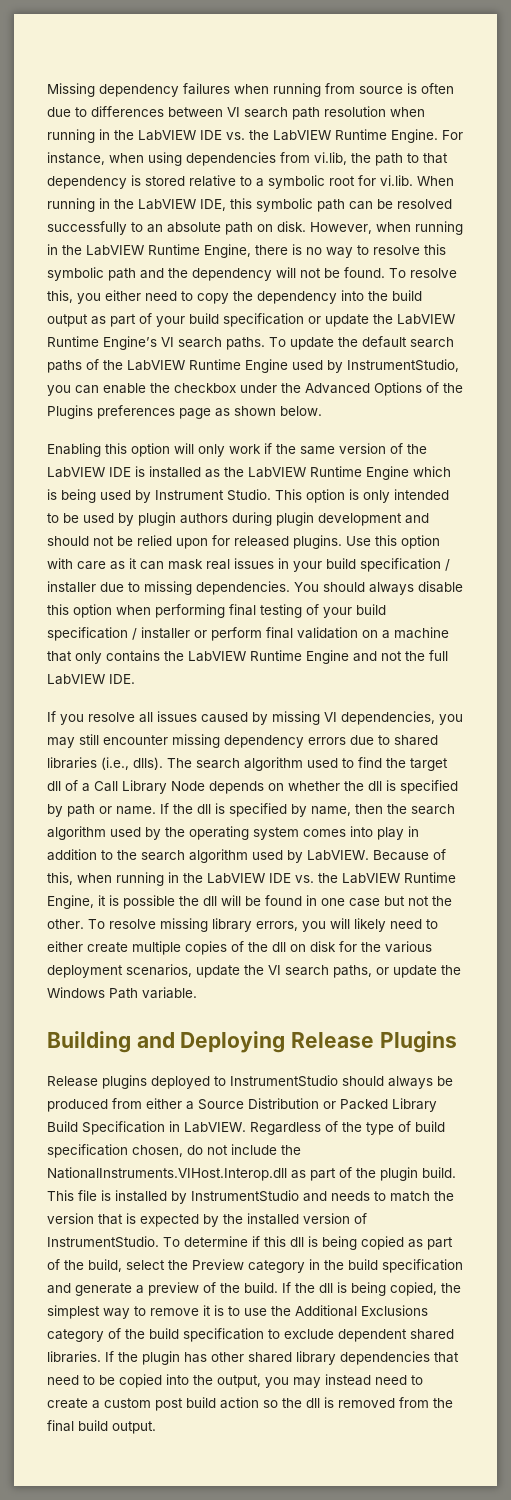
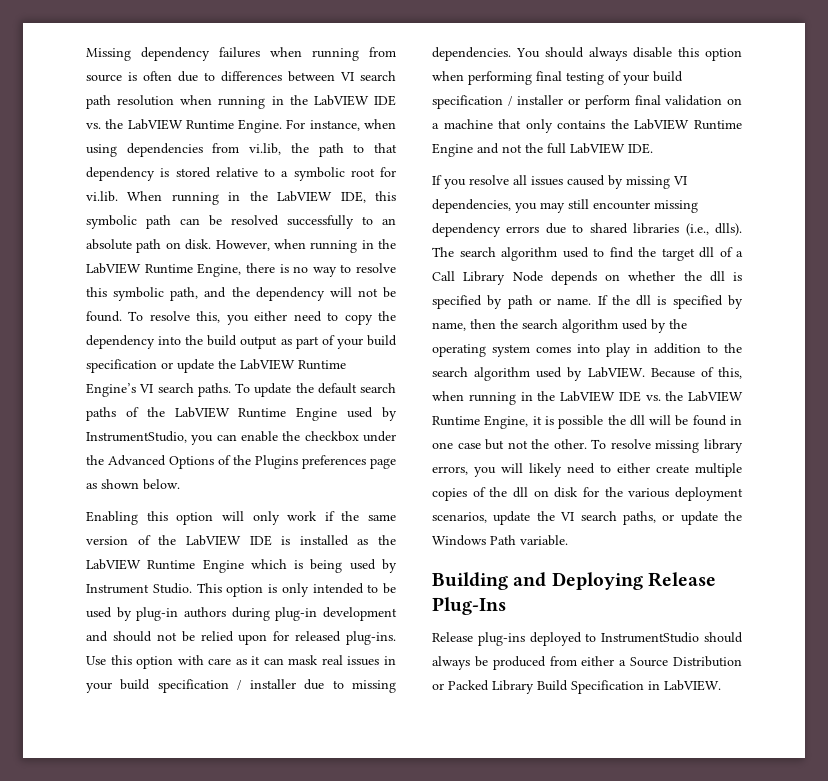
[108,268,136,281] path -> [170,287,199,301] path,
[138,512,176,526] plugin -> [136,607,179,621] plug-in
[276,512,314,526] plugin -> [275,607,318,621] plug-in
[293,535,342,549] plugins. -> [346,631,396,645] plug-ins.
[379,1031,457,1053] [47,1075,147,1089] Plugins // Release plugins -> [432,597,506,615] [432,632,525,646] Plug-Ins // Release plug-ins
[250,1121,445,1135] [47,1144,301,1158] [47,1167,456,1181] [47,1190,454,1204] [47,1213,367,1227] [47,1236,453,1250] [47,1259,463,1273] [47,1282,461,1296] [47,1305,428,1319] [47,1328,454,1342] [47,1351,459,1365] [47,1374,423,1388] [47,1397,453,1411] [47,1420,156,1434] Regardless of the type of build specification chosen, do not include the NationalInstruments.VIHost.Interop.dll as part of the plugin build. This file is installed by InstrumentStudio and needs to match the version that is expected by the installed version of InstrumentStudio. To determine if this dll is being copied as part of the build, select the Preview category in the build specification and generate a preview of the build. If the dll is being copied, the simplest way to remove it is to use the Additional Exclusions category of the build specification to exclude dependent shared libraries. If the plugin has other shared library dependencies that need to be copied into the output, you may instead need to create a custom post build action so the dll is removed from the final build output. -> (721, 685) none

